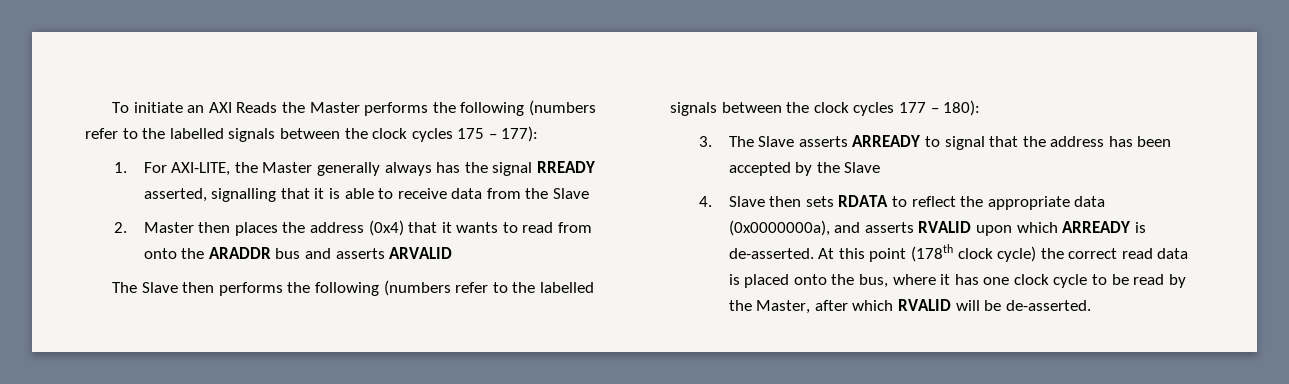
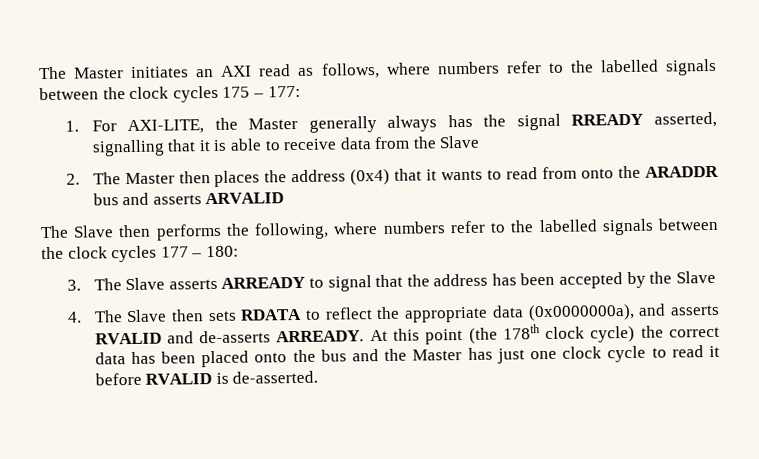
[112,100,597,116] To initiate an AXI Reads the Master performs the following (numbers -> [39,61,500,80] The Master initiates an AXI read as follows, where numbers
[501,126,539,142] 177): -> [267,85,301,98] 177:
(128, 227) none -> [92,172,121,185] The
[315,280,451,296] following (numbers -> [254,221,446,240] following, where numbers
[943,100,981,116] 180): -> [205,245,239,258] 180:
(713, 201) none -> [93,310,123,323] The
[975,221,1146,236] [728,248,814,259] upon which ARREADY is de-asserted. -> [166,330,365,344] and de-asserts ARREADY.
[910,244,953,262] (178th -> [468,324,540,344] (the 178th
[1121,248,1189,259] [728,274,1186,288] [728,299,1002,314] read data is placed onto the bus, where it has one clock cycle to be read by the Master, after which RVALID will be -> [94,345,721,368] [94,372,229,386] data has been placed onto the bus and the Master has just one clock cycle to read it before RVALID is

